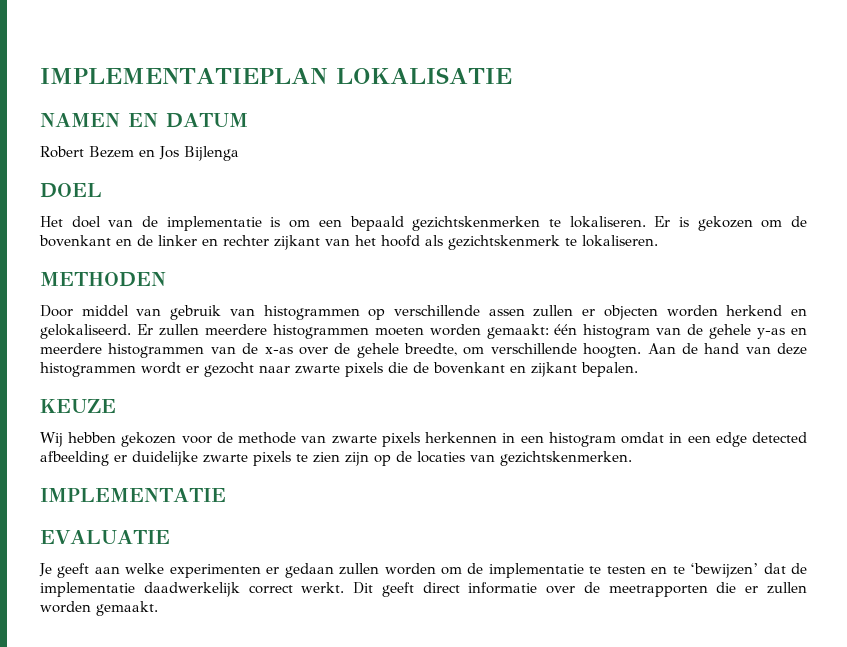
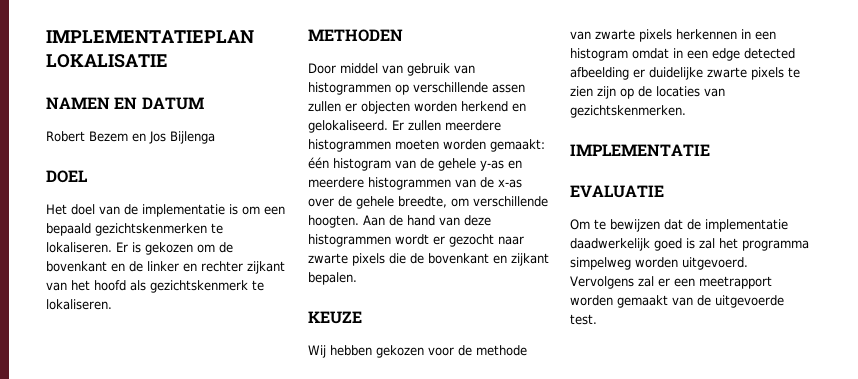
[39,563,808,578] [40,582,807,597] [40,601,158,616] Je geeft aan welke experimenten er gedaan zullen worden om de implementatie te testen en te ‘bewijzen’ dat de implementatie daadwerkelijk correct werkt. Dit geeft direct informatie over de meetrapporten die er zullen worden gemaakt. -> [570,219,788,232] [570,238,809,251] [570,257,748,270] [570,276,772,289] [570,295,784,308] [570,314,597,325] Om te bewijzen dat de implementatie daadwerkelijk goed is zal het programma simpelweg worden uitgevoerd. Vervolgens zal er een meetrapport worden gemaakt van de uitgevoerde test.

